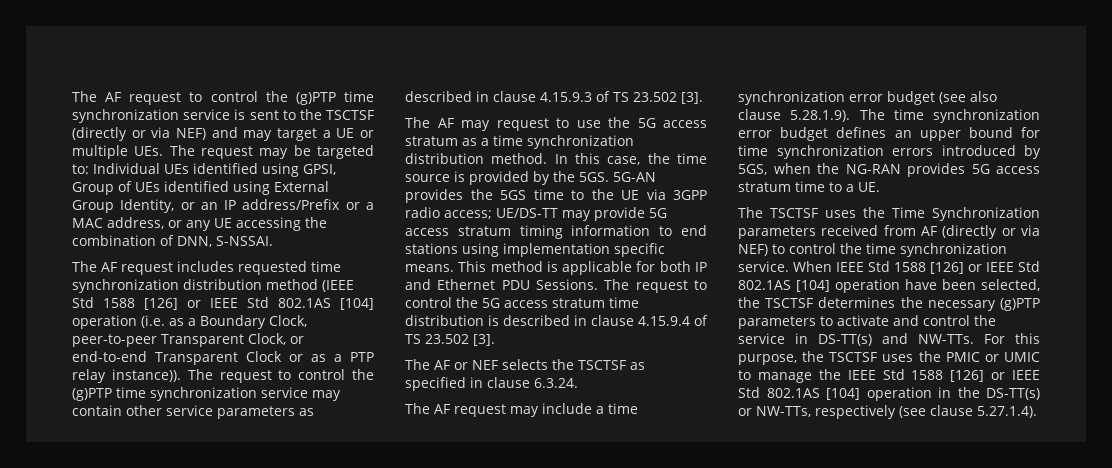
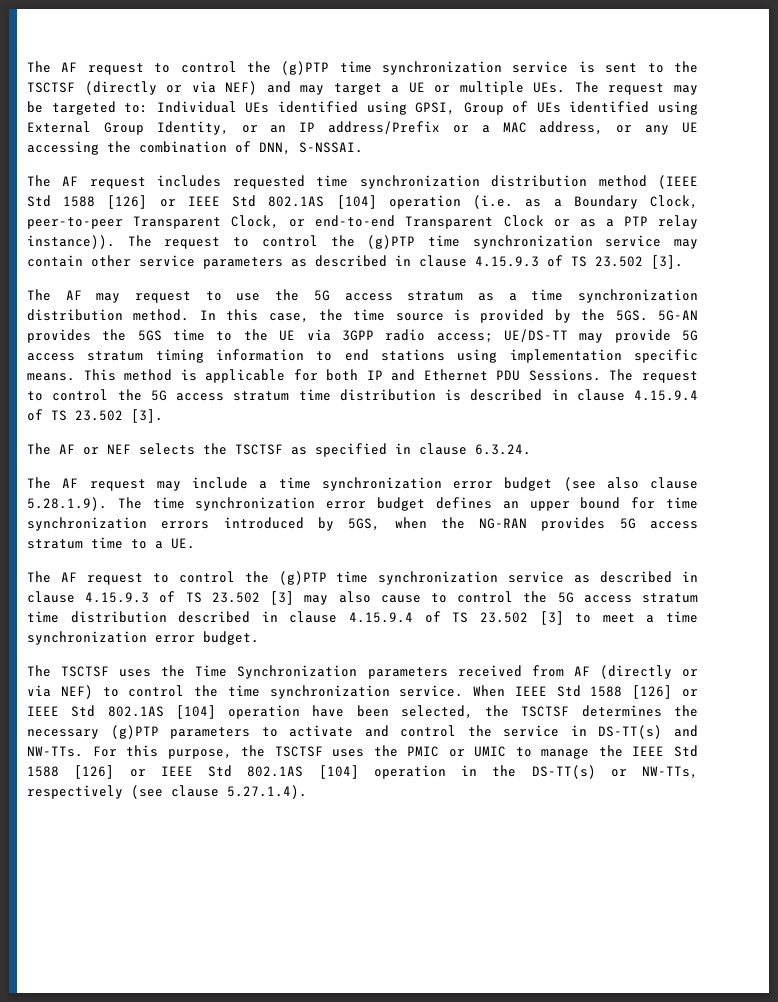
(880, 187) none -> [27,571,698,585] [27,591,698,605] [27,611,699,625] [27,631,259,645] // The AF request to control the (g)PTP time synchronization service as described in clause 4.15.9.3 of TS 23.502 [3] may also cause to control the 5G access stratum time distribution described in clause 4.15.9.4 of TS 23.502 [3] to meet a time synchronization error budget.

